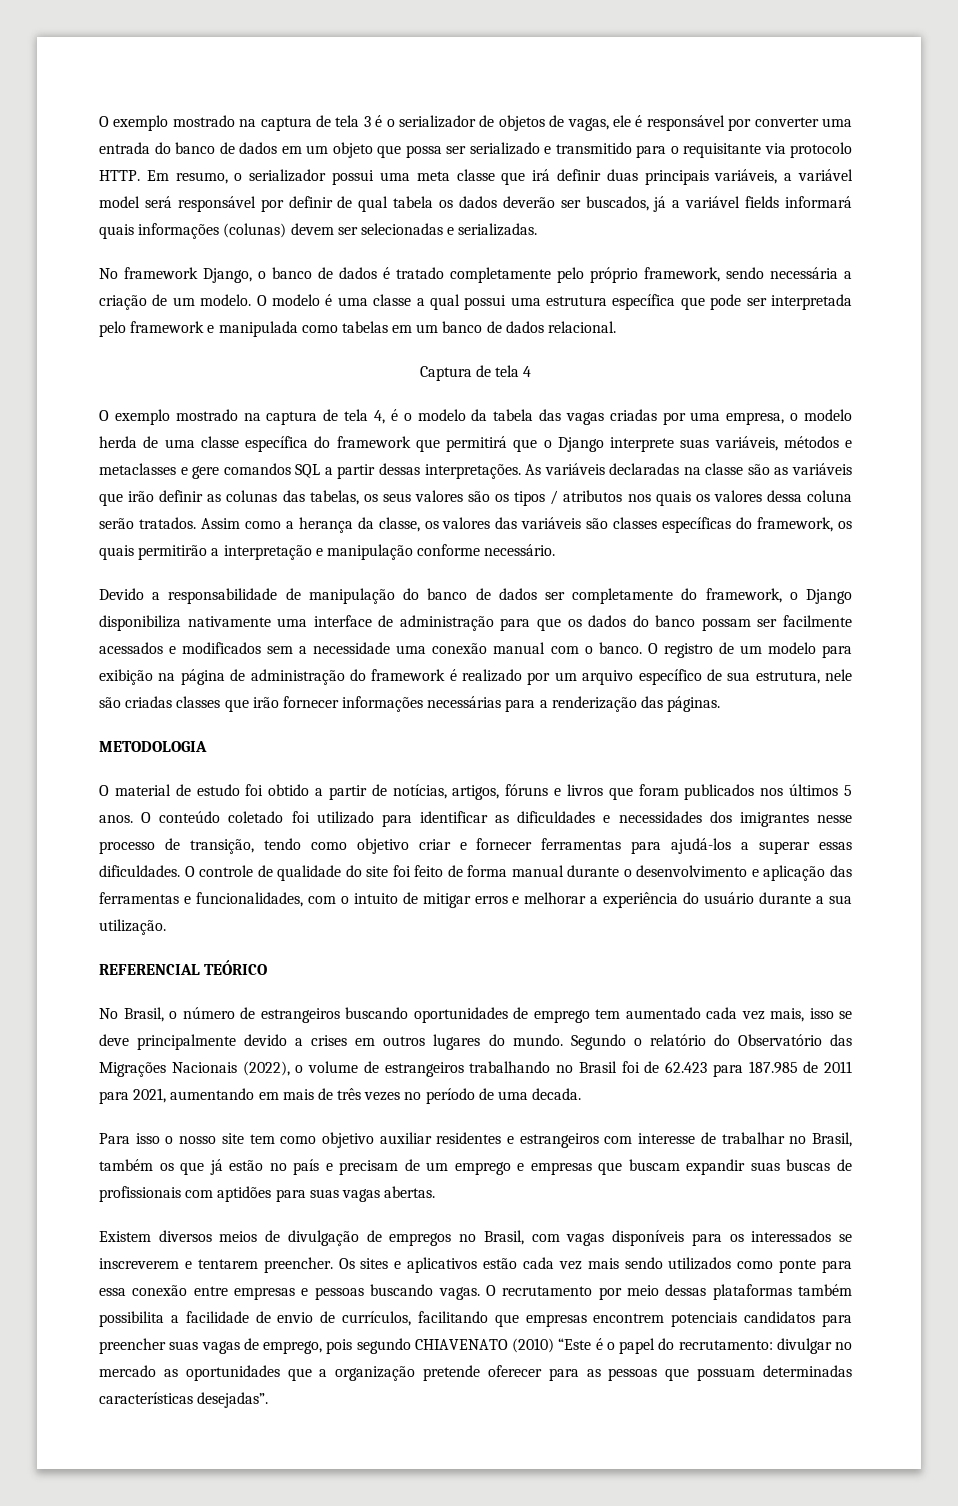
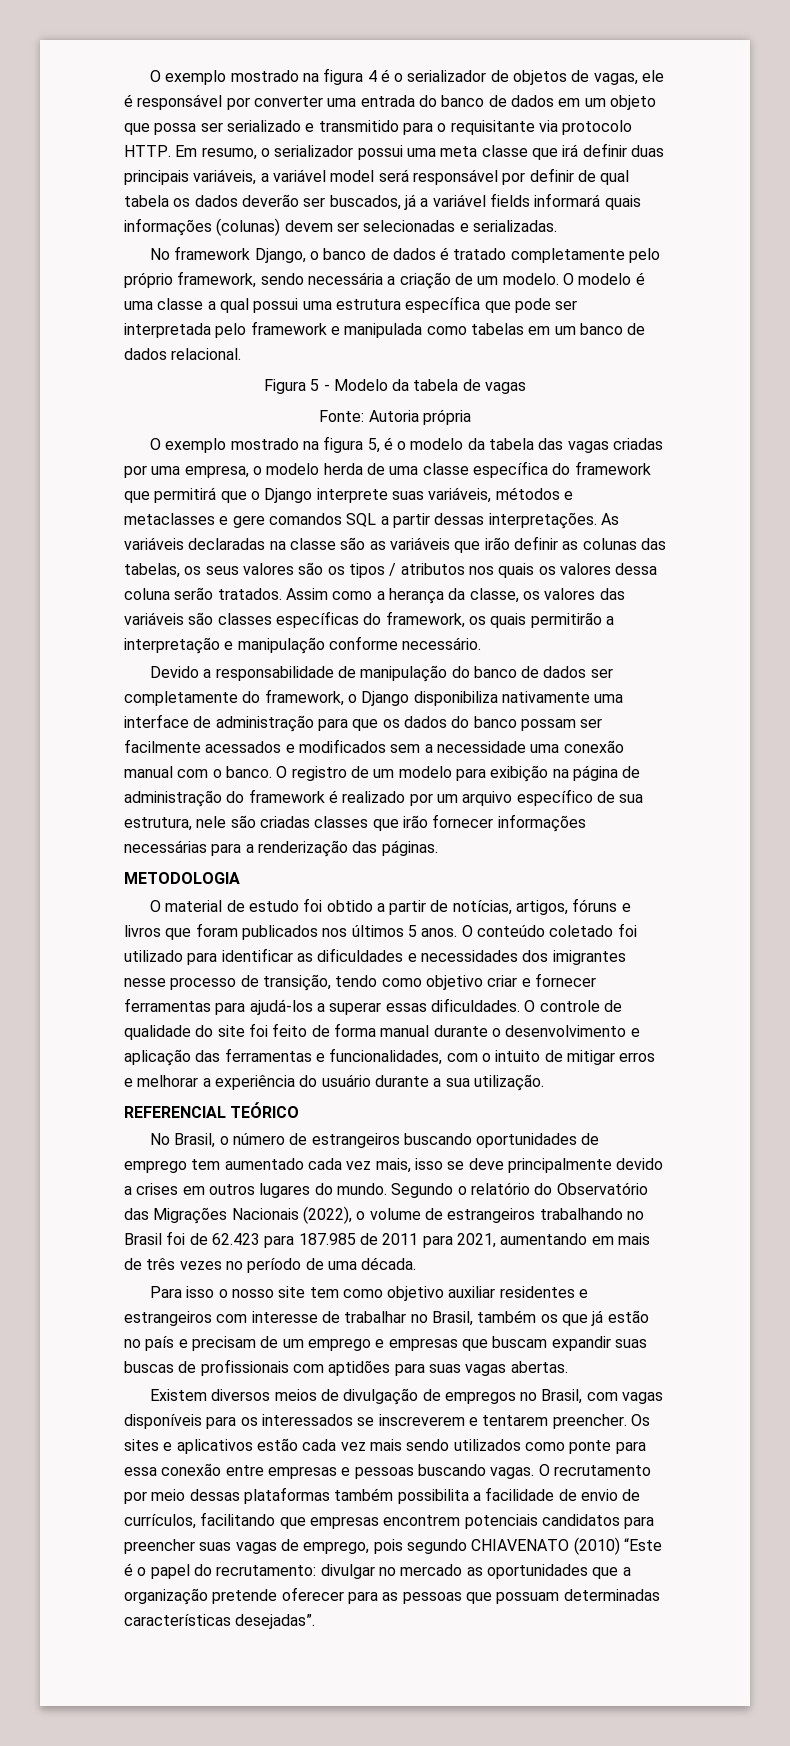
[99,115,371,131] O exemplo mostrado na captura de tela 3 -> [149,68,377,85] O exemplo mostrado na figura 4
[419,365,532,381] [99,409,385,425] Captura de tela 4 // O exemplo mostrado na captura de tela 4, -> [263,379,527,394] [319,409,471,425] [149,436,380,453] Figura 5 - Modelo da tabela de vagas // Fonte: Autoria própria // O exemplo mostrado na figura 5,
[532,1088,582,1100] decada. -> [361,1257,417,1270] década.

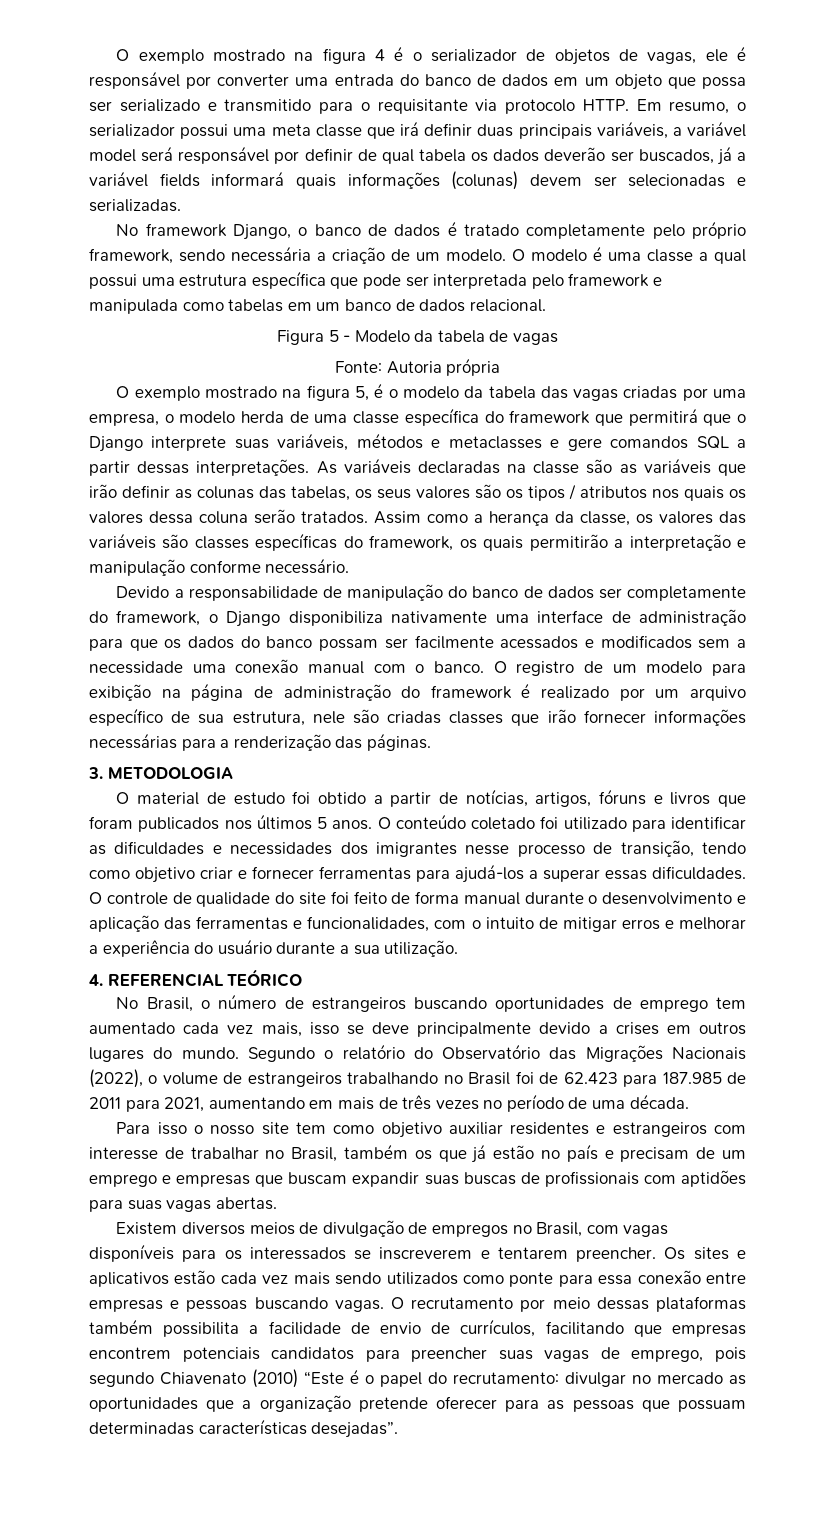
(438, 848) none -> [88,767,103,779] 3.
(544, 1082) none -> [89,974,103,986] 4.
[471,1539,570,1551] CHIAVENATO -> [160,1372,246,1385] Chiavenato

